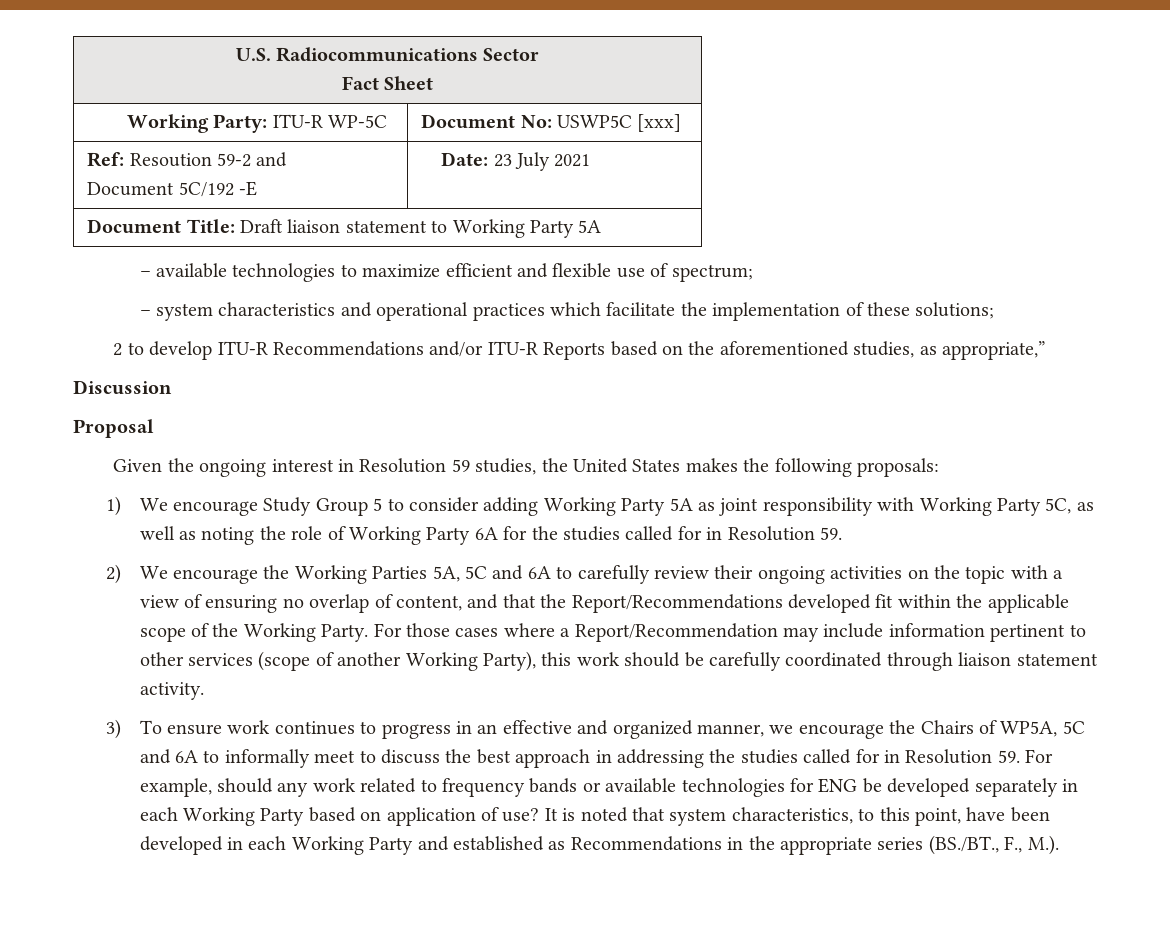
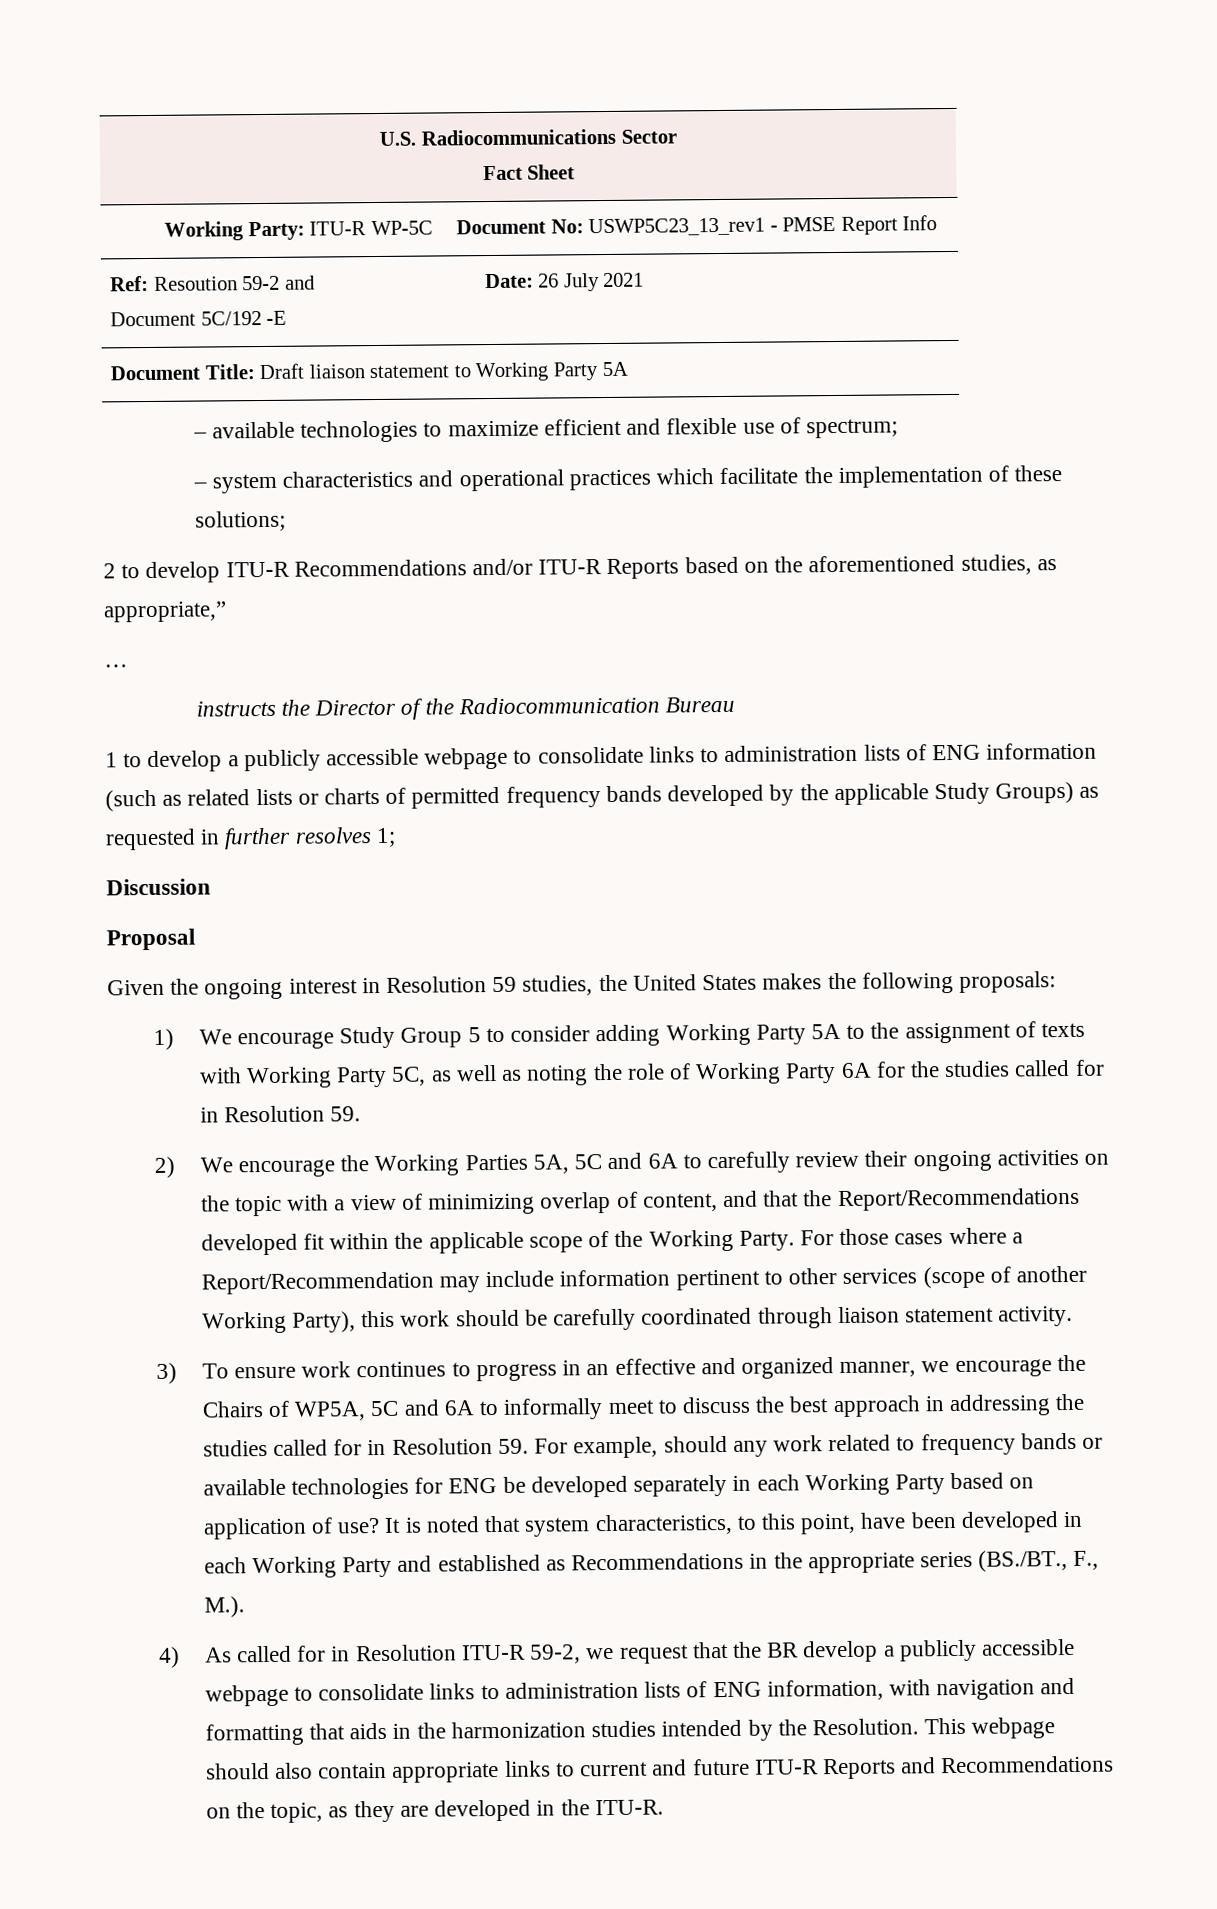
[556,114,682,132] USWP5C [xxx] -> [588,215,938,237] USWP5C23_13_rev1 - PMSE Report Info
[493,154,512,167] 23 -> [538,273,560,288] 26
(1047, 350) none -> [104,664,128,668] [195,696,736,720] [105,742,1098,773] [105,781,1100,812] [105,827,396,851] // … // instructs the Director of the Radiocommunication Bureau // 1 to develop a publicly accessible webpage to consolidate links to administration lists of ENG information (such as related lists or charts of permitted frequency bands developed by the applicable Study Groups) as requested in further resolves 1;
[697,497,873,516] as joint responsibility -> [846,1021,1085,1044] to the assignment of texts
[205,595,304,613] ensuring no -> [428,1193,536,1215] minimizing
(1059, 845) none -> [158,1638,1075,1668] [204,1677,1076,1707] [204,1717,1056,1746] [205,1755,1115,1783] [205,1799,664,1823] // 4) As called for in Resolution ITU-R 59-2, we request that the BR develop a publicly accessible webpage to consolidate links to administration lists of ENG information, with navigation and formatting that aids in the harmonization studies intended by the Resolution. This webpage should also contain appropriate links to current and future ITU-R Reports and Recommendations on the topic, as they are developed in the ITU-R.

